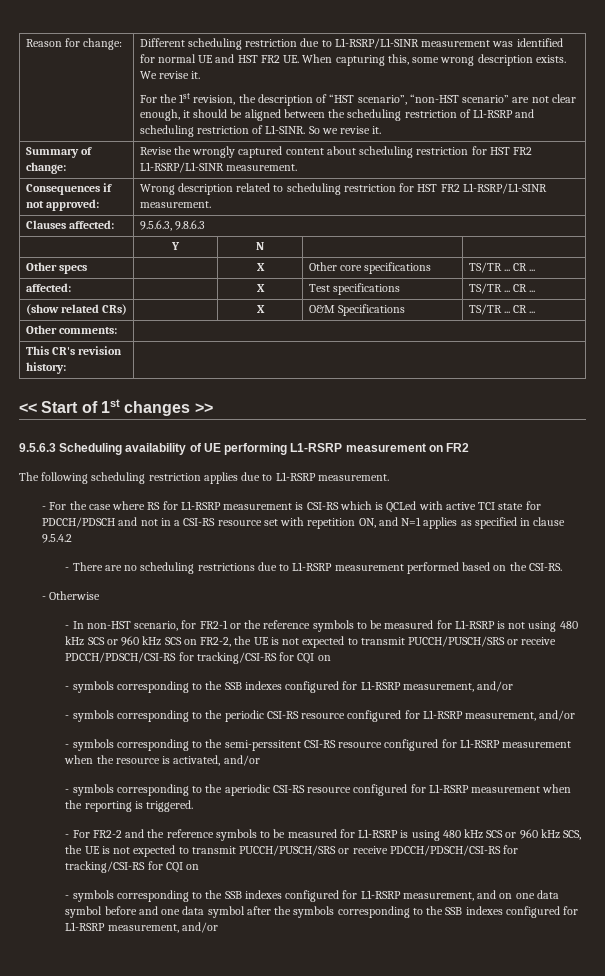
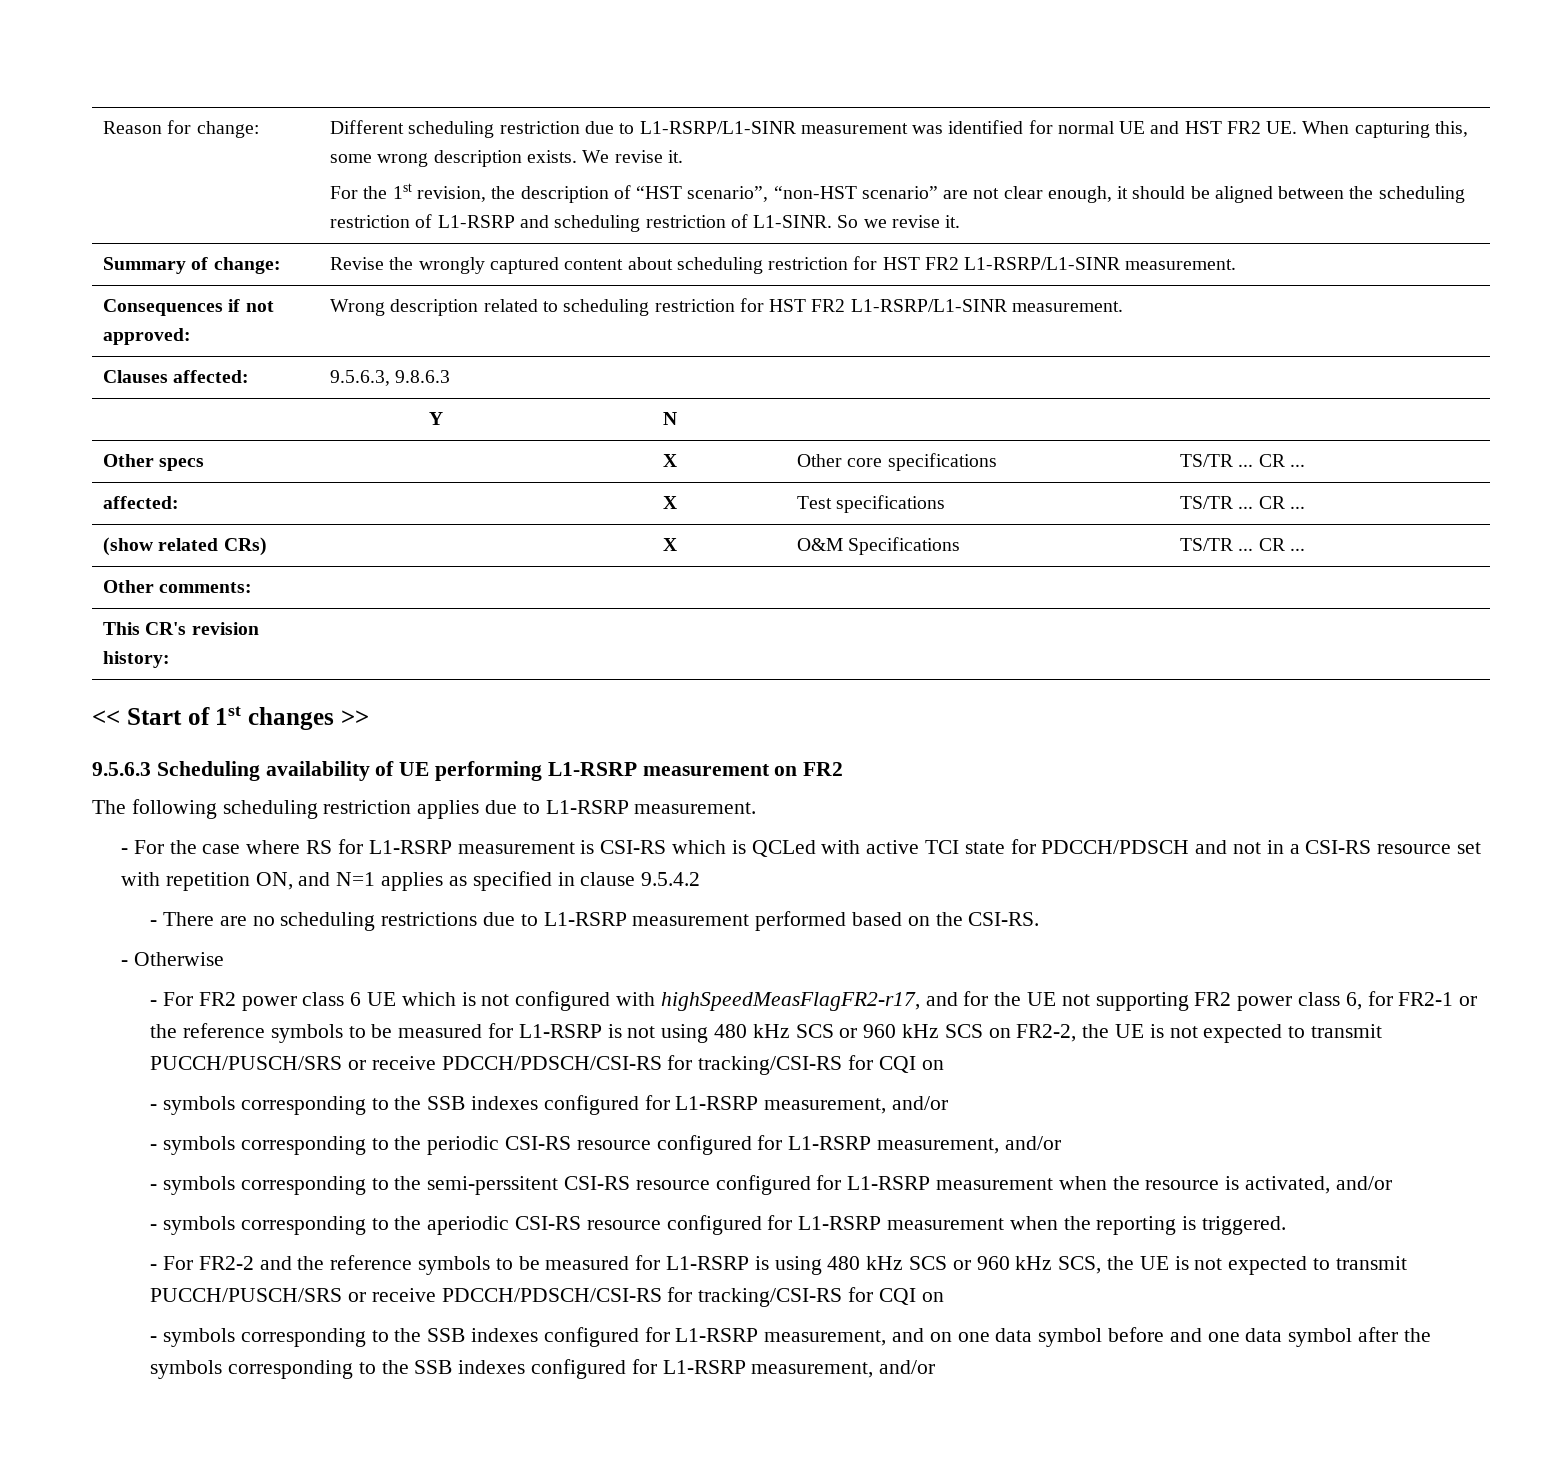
[72,621,179,631] In non-HST scenario, -> [162,991,1362,1011] For FR2 power class 6 UE which is not configured with highSpeedMeasFlagFR2-r17, and for the UE not supporting FR2 power class 6,

